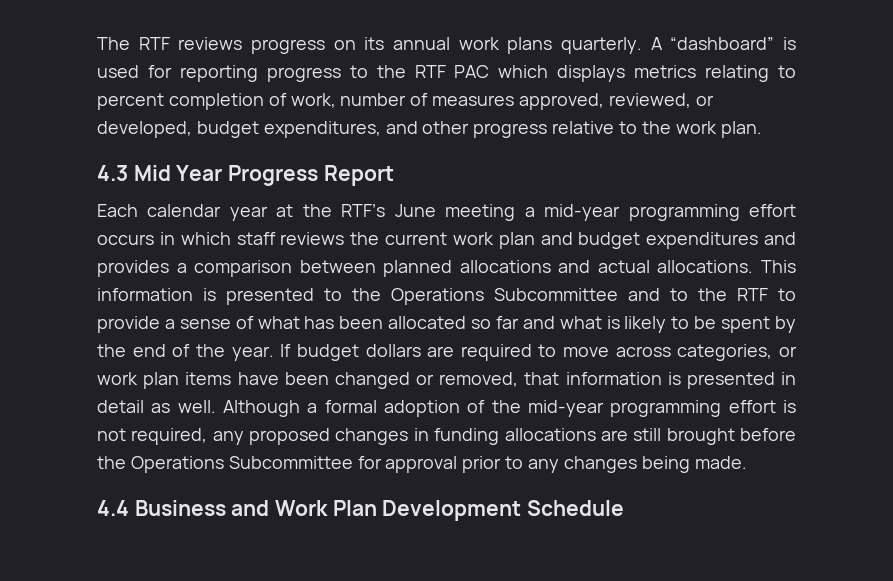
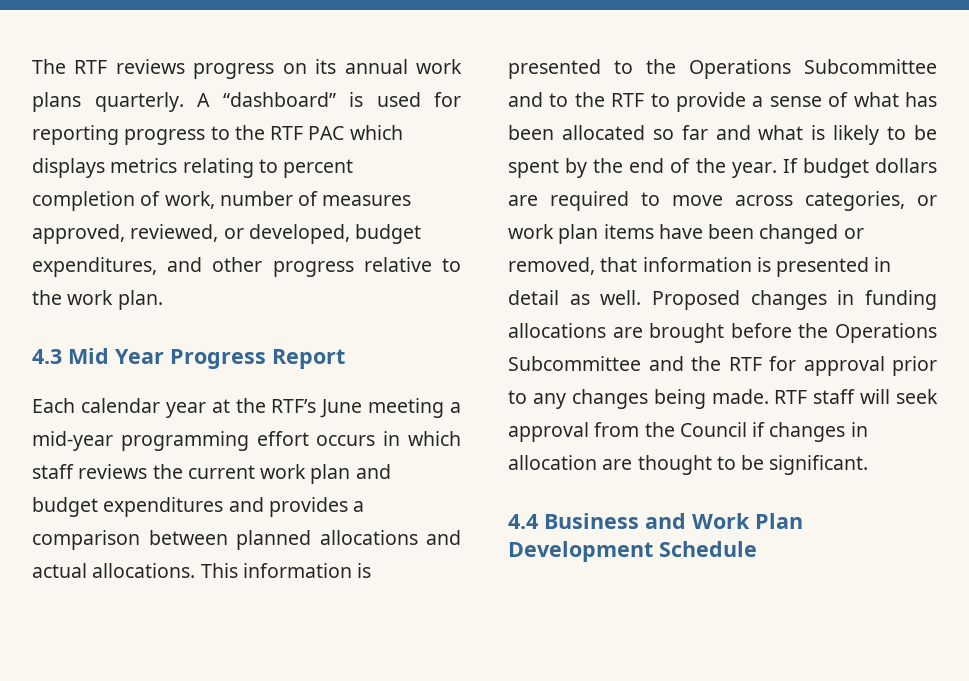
[223,400,797,417] [97,428,331,445] Although a formal adoption of the mid-year programming effort is not required, any proposed -> [652,290,740,310] Proposed
[633,428,662,441] still -> (643, 332) none
(353, 462) none -> [648,356,762,371] and the RTF
(747, 462) none -> [774,389,938,404] [508,422,868,442] [508,455,869,475] RTF staff will seek approval from the Council if changes in allocation are thought to be significant.

